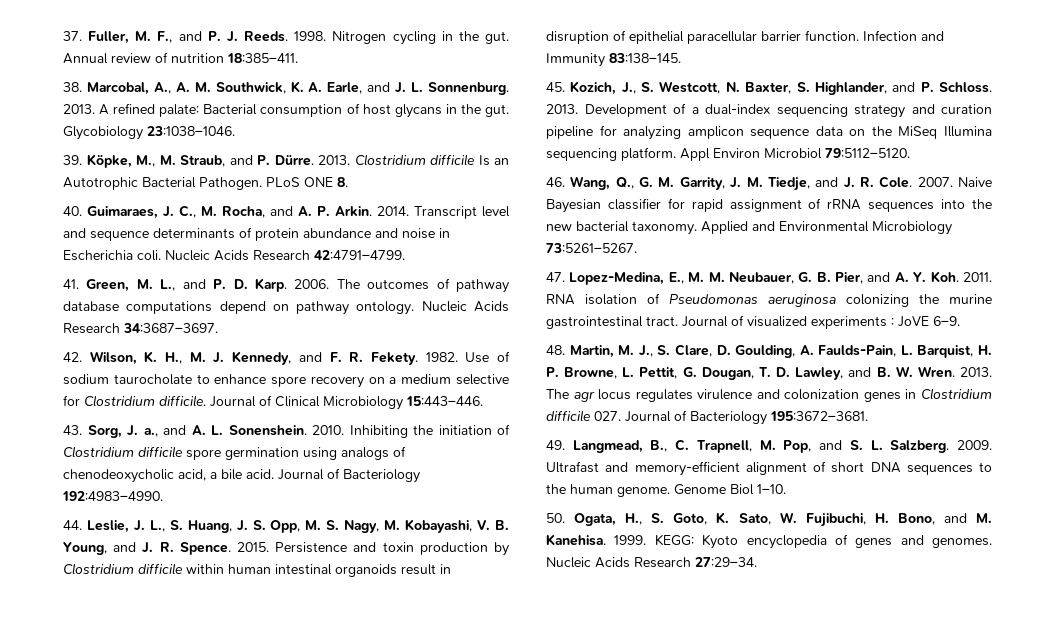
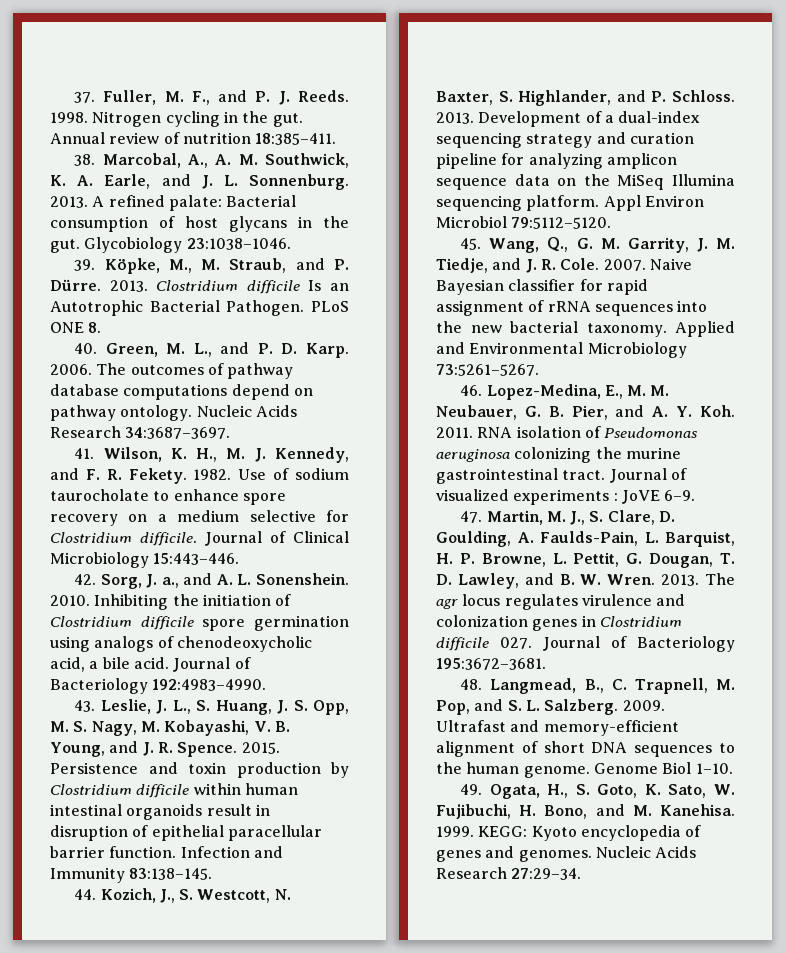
[87,205,510,219] [63,227,450,241] [63,250,405,261] [63,279,79,289] Guimaraes, J. C., M. Rocha, and A. P. Arkin. 2014. Transcript level and sequence determinants of protein abundance and noise in Escherichia coli. Nucleic Acids Research 42:4791–4799. // 41. -> (98, 348) none
[63,352,82,362] 42. -> [74,448,95,459] 41.
[63,425,82,435] 43. -> [74,574,97,585] 42.
[63,520,82,530] 44. -> [74,700,96,712] 43.
[546,82,565,92] 45. -> [74,889,97,900] 44.
[546,177,565,187] 46. -> [460,238,482,250] 45.
[546,272,565,282] 47. -> [460,385,483,396] 46.
[546,345,565,355] 48. -> [460,511,483,523] 47.
[546,440,565,450] 49. -> [460,679,483,690] 48.
[546,513,565,523] 50. -> [460,784,483,795] 49.

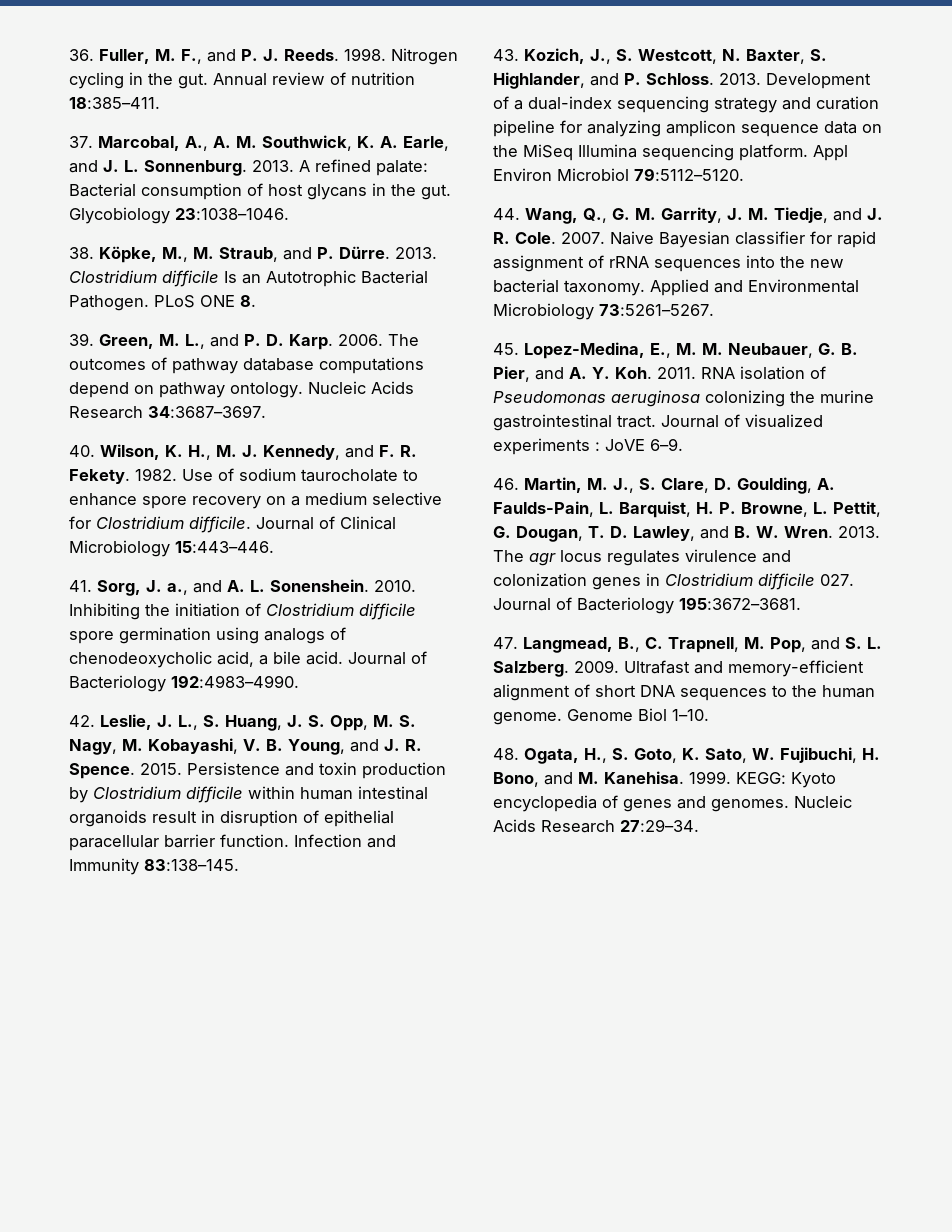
[74,92,96,103] 37. -> [69,49,94,61] 36.
[74,154,96,166] 38. -> [69,136,93,148] 37.
[74,259,96,271] 39. -> [69,247,94,259] 38.
[74,343,98,354] 40. -> [69,333,94,346] 39.
[74,448,95,459] 41. -> [69,445,95,457] 40.
[74,574,97,585] 42. -> [69,580,92,592] 41.
[74,700,96,712] 43. -> [69,715,95,727] 42.
[74,889,97,900] 44. -> [493,49,519,61] 43.
[460,238,482,250] 45. -> [493,208,520,220] 44.
[460,385,483,396] 46. -> [493,343,519,355] 45.
[460,511,483,523] 47. -> [493,478,519,490] 46.
[460,679,483,690] 48. -> [493,637,518,649] 47.
[460,784,483,795] 49. -> [493,748,519,760] 48.

